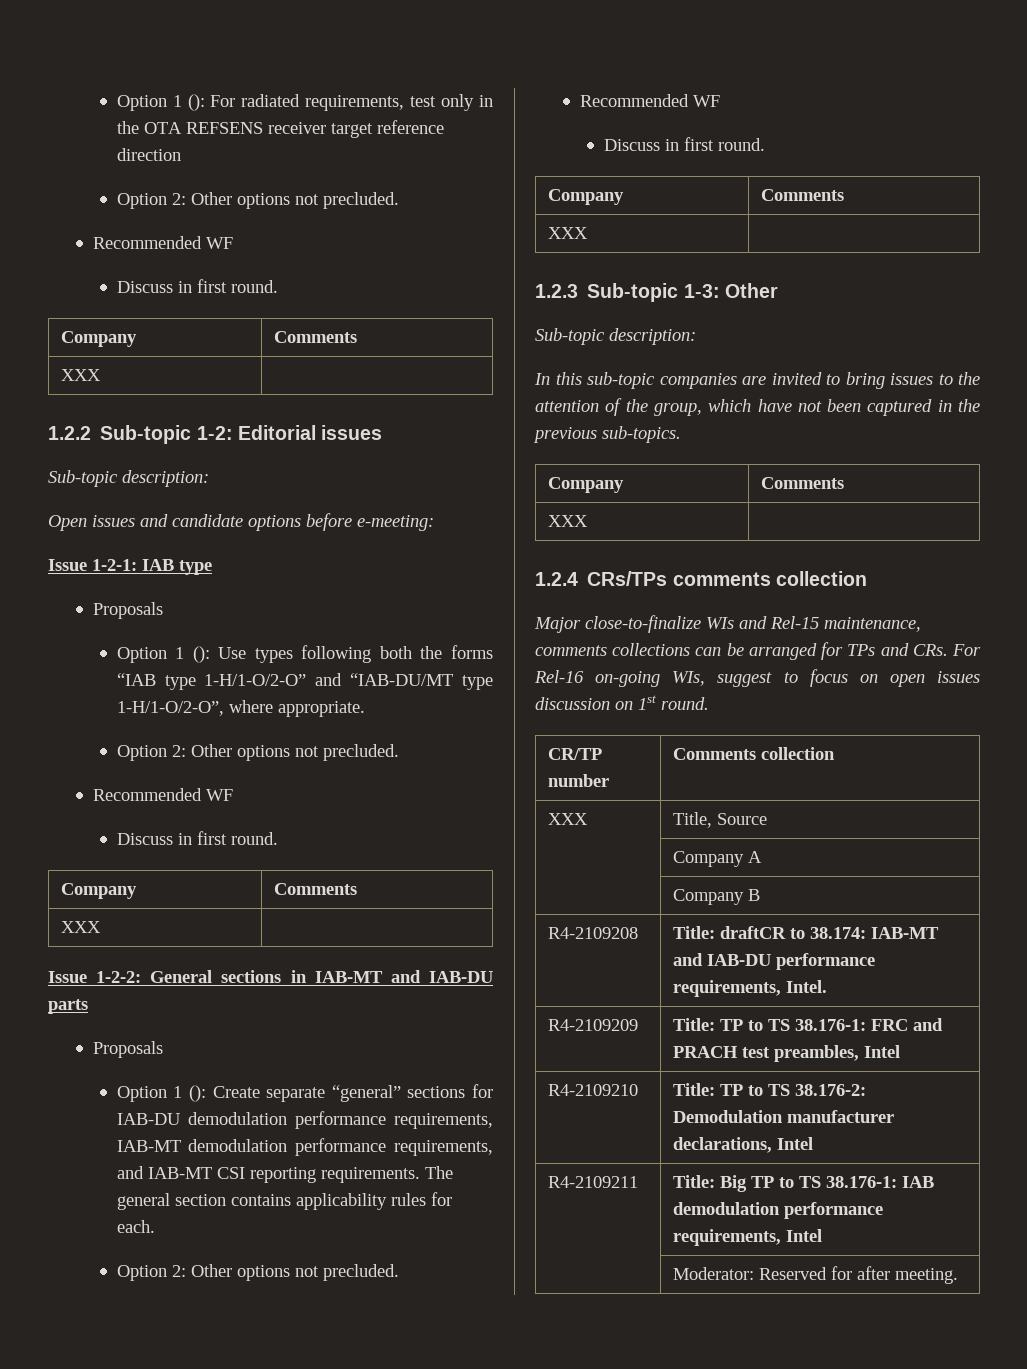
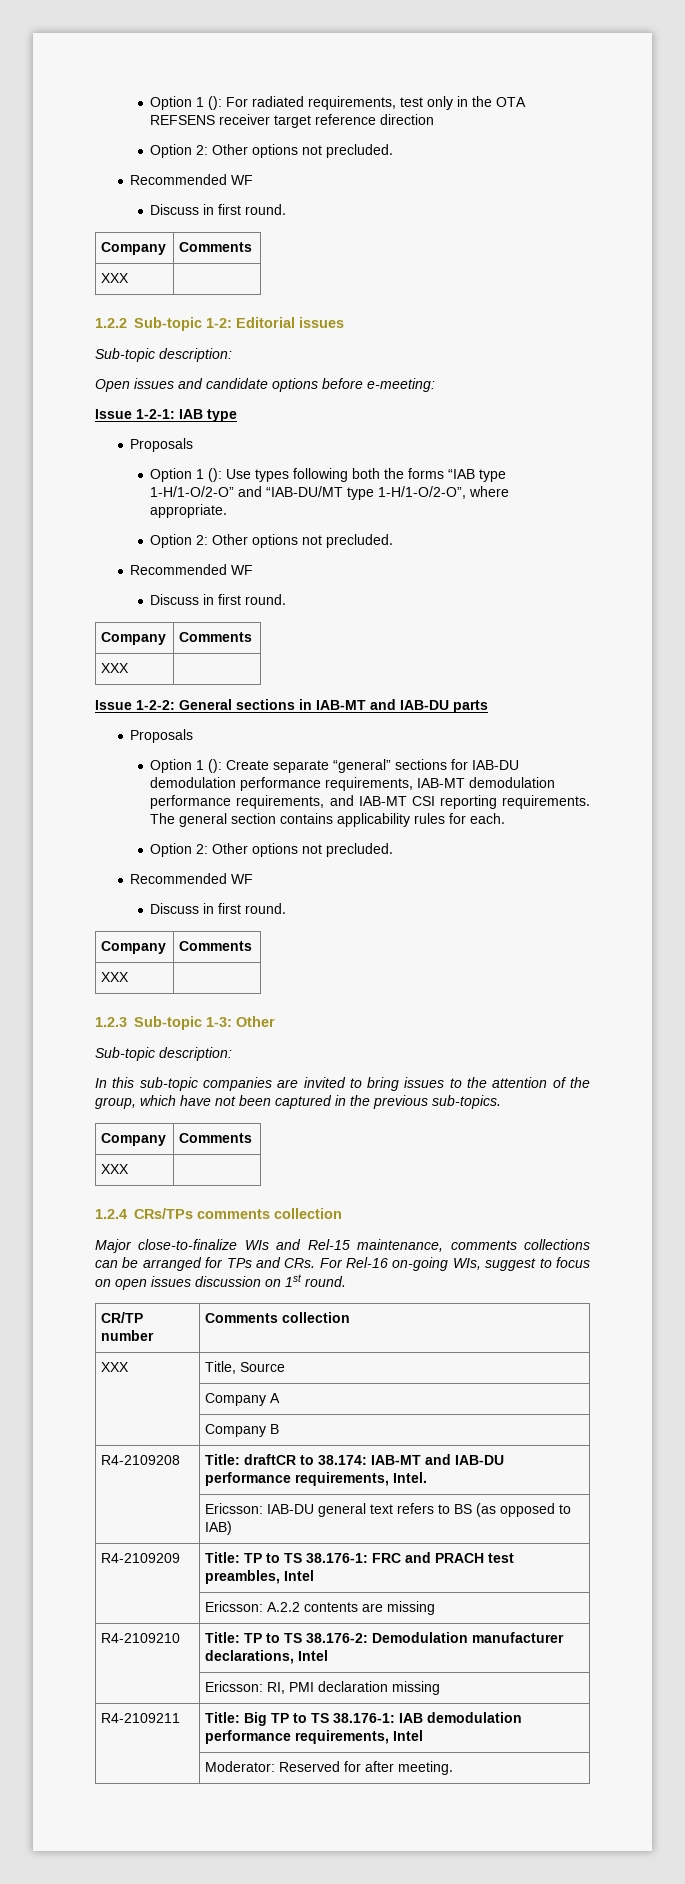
(827, 986) none -> [205,1503,572,1517] [205,1521,233,1535] // | Ericsson: IAB-DU general text refers to BS (as opposed to IAB)
(900, 1051) none -> [205,1601,436,1615] // | Ericsson: A.2.2 contents are missing
(813, 1143) none -> [205,1681,441,1695] // | Ericsson: RI, PMI declaration missing

